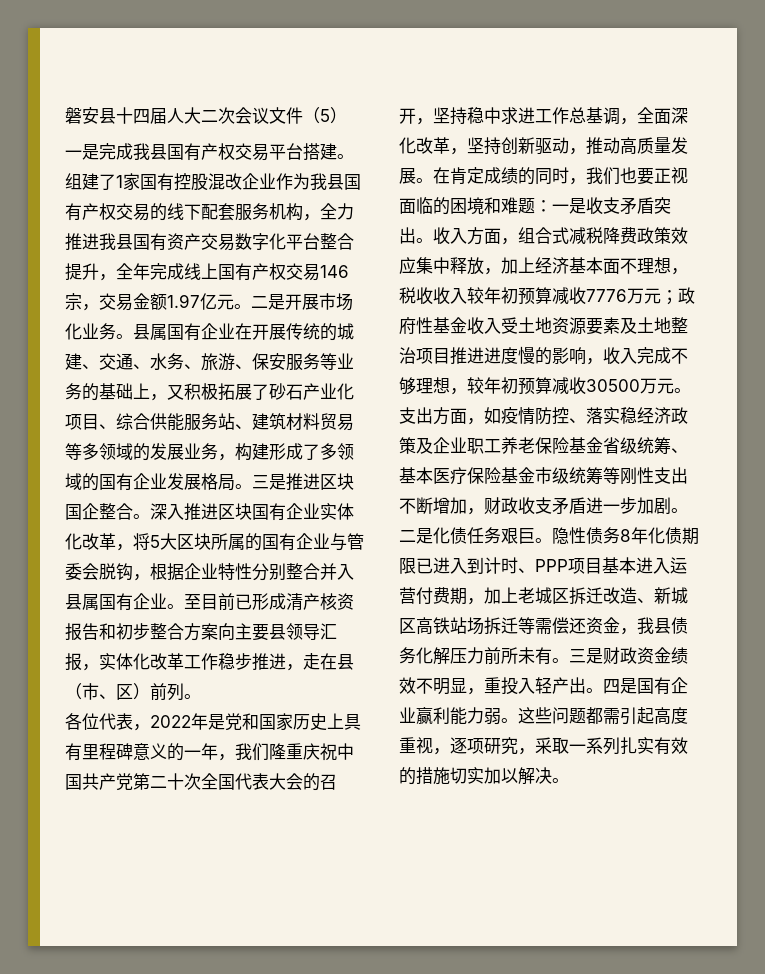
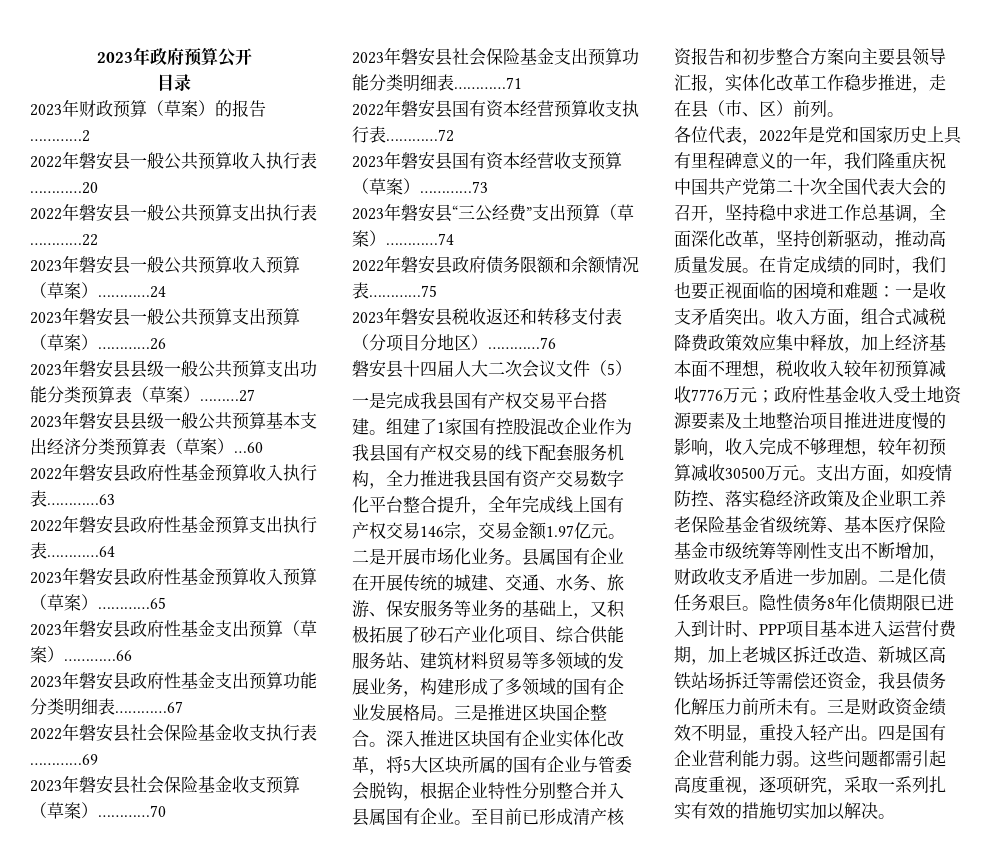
(65, 115) none -> [96,47,252,67] [157,74,191,91] [30,99,266,118] [30,130,90,142] [30,151,317,170] [30,182,98,194] [30,203,317,222] [30,234,98,246] [30,255,300,274] [30,282,166,299] [30,307,300,326] [30,334,166,351] [30,359,317,378] [30,386,255,404] [30,411,317,430] [30,438,263,456] [30,463,317,482] [30,490,115,507] [30,515,317,534] [30,542,115,559] [30,567,317,586] [30,594,166,611] [30,619,317,638] [30,646,132,663] [30,671,317,690] [30,698,183,716] [30,723,317,742] [30,754,98,765] [30,775,300,794] [30,802,166,819] [352,47,639,66] [352,74,522,92] [352,99,639,118] [352,126,454,143] [352,151,622,170] [352,178,488,195] [352,203,634,222] [352,230,454,247] [352,255,639,274] [352,282,437,299] [352,307,622,326] [352,334,556,352] 2023年政府预算公开 // 目录 // 2023年财政预算（草案）的报告…………2 // 2022年磐安县一般公共预算收入执行表…………20 // 2022年磐安县一般公共预算支出执行表…………22 // 2023年磐安县一般公共预算收入预算（草案）…………24 // 2023年磐安县一般公共预算支出预算（草案）…………26 // 2023年磐安县县级一般公共预算支出功能分类预算表（草案）………27 // 2023年磐安县县级一般公共预算基本支出经济分类预算表（草案）…60 // 2022年磐安县政府性基金预算收入执行表…………63 // 2022年磐安县政府性基金预算支出执行表…………64 // 2023年磐安县政府性基金预算收入预算（草案）…………65 // 2023年磐安县政府性基金支出预算（草案）…………66 // 2023年磐安县政府性基金支出预算功能分类明细表…………67 // 2022年磐安县社会保险基金收支执行表…………69 // 2023年磐安县社会保险基金收支预算（草案）…………70 // 2023年磐安县社会保险基金支出预算功能分类明细表…………71 // 2022年磐安县国有资本经营预算收支执行表…………72 // 2023年磐安县国有资本经营收支预算（草案）…………73 // 2023年磐安县“三公经费”支出预算（草案）…………74 // 2022年磐安县政府债务限额和余额情况表…………75 // 2023年磐安县税收返还和转移支付表（分项目分地区）…………76 //
[416,707,433,724] 赢 -> [708,750,725,767] 营

